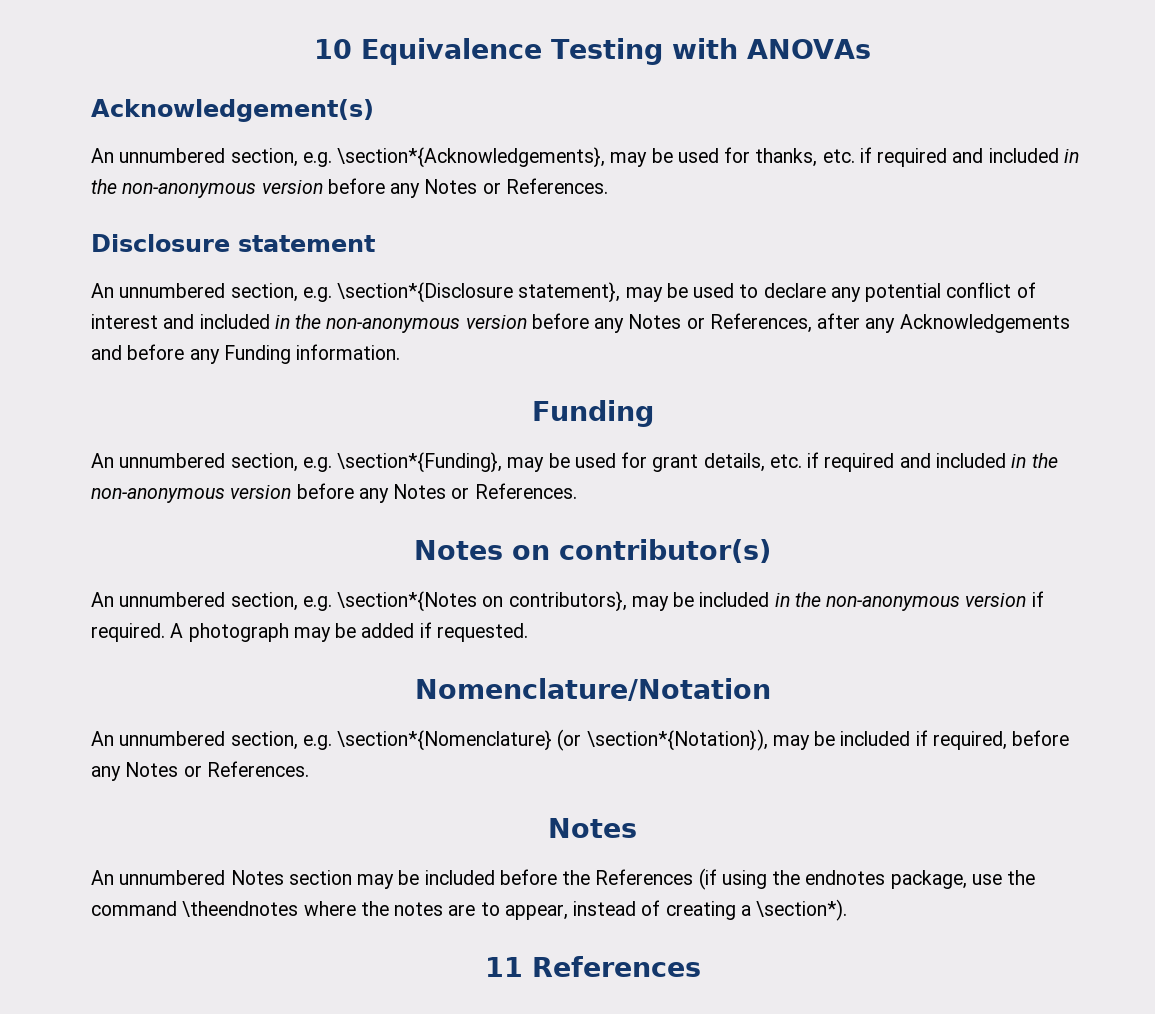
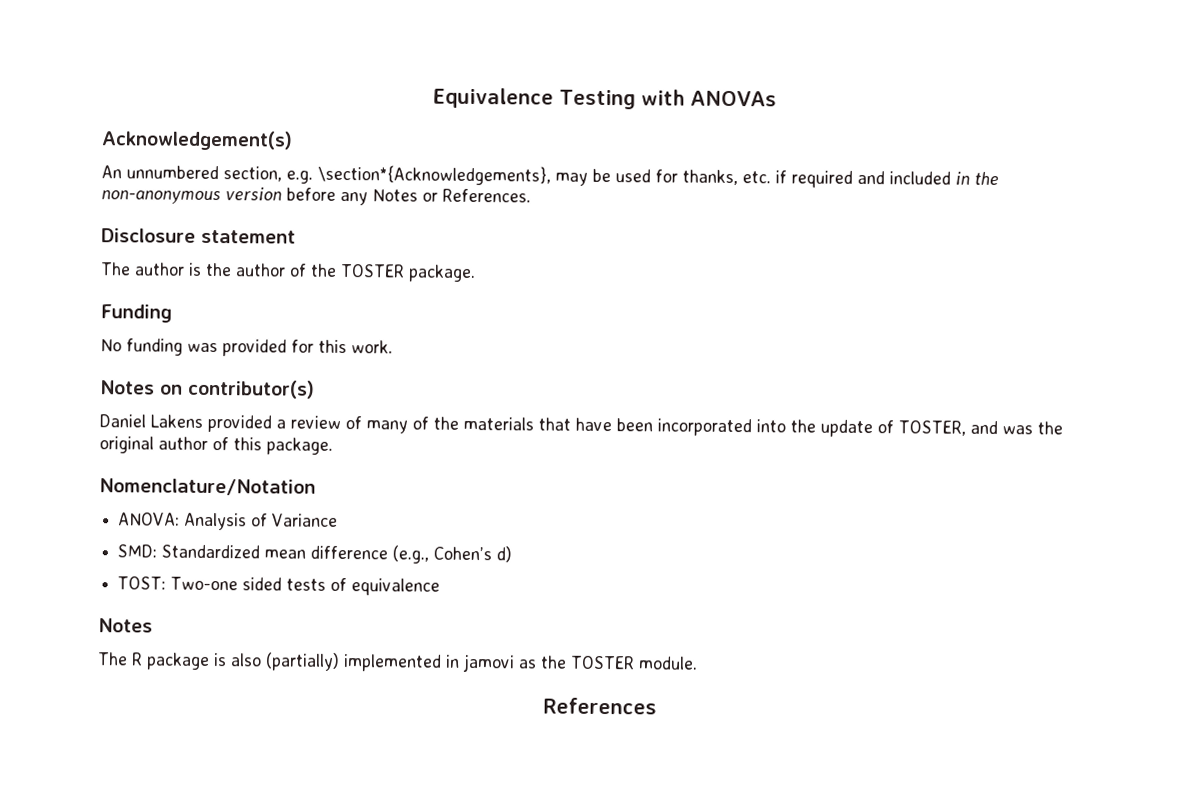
[313,39,352,59] 10 -> (431, 98) none
[91,282,1036,303] [91,313,1070,333] [91,344,401,364] [531,400,654,427] [91,452,1058,473] [91,483,577,503] [414,539,771,563] [91,591,1044,612] [91,622,528,642] [414,678,771,701] [91,729,1070,751] [91,761,309,781] [548,818,637,838] [91,868,1036,890] [91,899,848,921] [484,957,523,977] An unnumbered section, e.g. \section*{Disclosure statement}, may be used to declare any potential conflict of interest and included in the non-anonymous version before any Notes or References, after any Acknowledgements and before any Funding information. // Funding // An unnumbered section, e.g. \section*{Funding}, may be used for grant details, etc. if required and included in the non-anonymous version before any Notes or References. // Notes on contributor(s) // An unnumbered section, e.g. \section*{Notes on contributors}, may be included in the non-anonymous version if required. A photograph may be added if requested. // Nomenclature/Notation // An unnumbered section, e.g. \section*{Nomenclature} (or \section*{Notation}), may be included if required, before any Notes or References. // Notes // An unnumbered Notes section may be included before the References (if using the endnotes package, use the command \theendnotes where the notes are to appear, instead of creating a \section*). // 11 -> [100,262,476,283] [100,304,172,323] [100,338,393,357] [100,379,315,399] [99,414,1063,438] [99,436,333,455] [99,478,316,496] [118,512,339,531] [117,544,513,564] [117,576,441,596] [98,618,153,633] [97,652,698,673] The author is the author of the TOSTER package. // Funding // No funding was provided for this work. // Notes on contributor(s) // Daniel Lakens provided a review of many of the materials that have been incorporated into the update of TOSTER, and was the original author of this package. // Nomenclature/Notation // ANOVA: Analysis of Variance // SMD: Standardized mean difference (e.g., Cohen’s d) // TOST: Two-one sided tests of equivalence // Notes // The R package is also (partially) implemented in jamovi as the TOSTER module. //

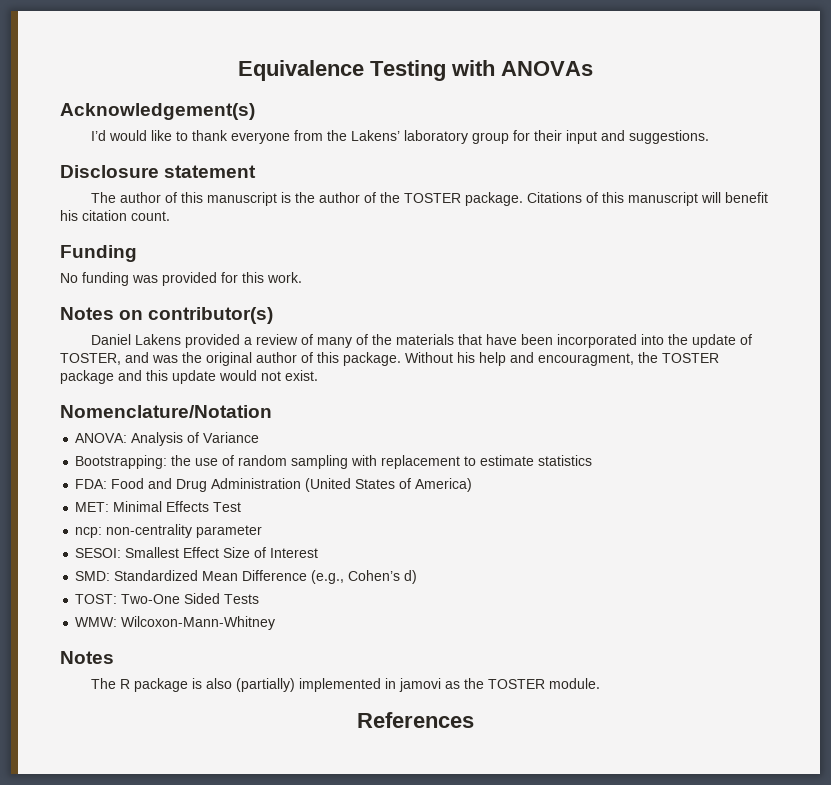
[101,164,999,188] [101,187,531,206] An unnumbered section, e.g. \section*{Acknowledgements}, may be used for thanks, etc. if required and included in the non-anonymous version before any Notes or References. -> [91,130,710,144] I’d would like to thank everyone from the Lakens’ laboratory group for their input and suggestions.
(185, 269) none -> [165,192,278,206] of this manuscript
(476, 273) none -> [527,192,769,206] [60,210,170,221] Citations of this manuscript will benefit his citation count.
(333, 446) none -> [405,352,719,366] [60,370,318,384] Without his help and encouragment, the TOSTER package and this update would not exist.
(339, 520) none -> [75,455,593,469] [75,478,473,492] [75,501,242,512] [75,524,263,538] [75,547,319,558] // Bootstrapping: the use of random sampling with replacement to estimate statistics // FDA: Food and Drug Administration (United States of America) // MET: Minimal Effects Test // ncp: non-centrality parameter // SESOI: Smallest Effect Size of Interest
[264,545,389,560] mean difference -> [202,570,308,581] Mean Difference
[170,576,441,596] Two-one sided tests of equivalence -> [121,593,260,604] [75,616,276,630] Two-One Sided Tests // WMW: Wilcoxon-Mann-Whitney

